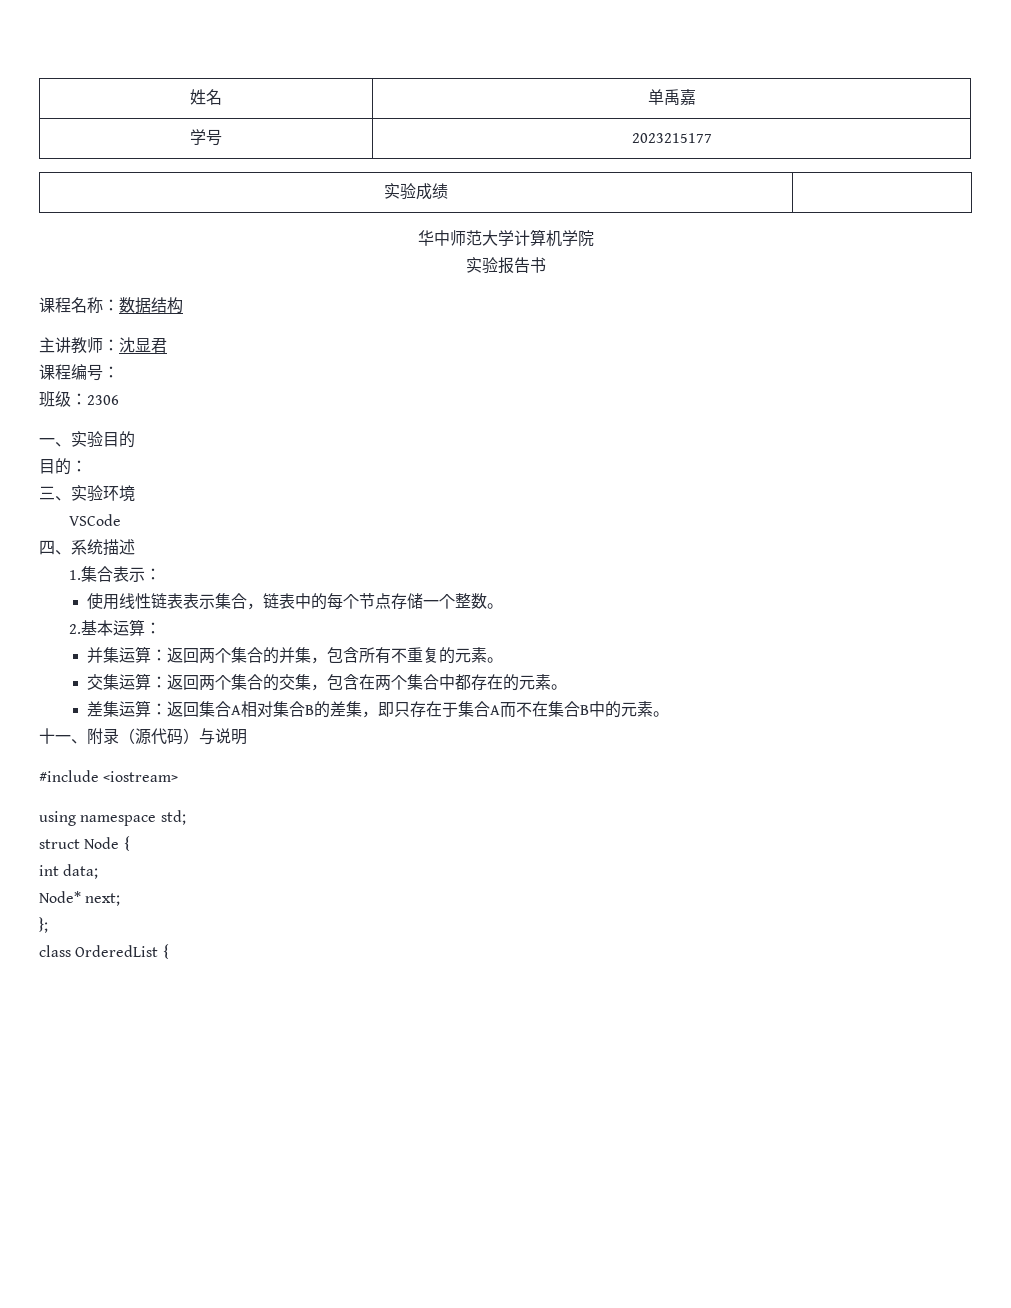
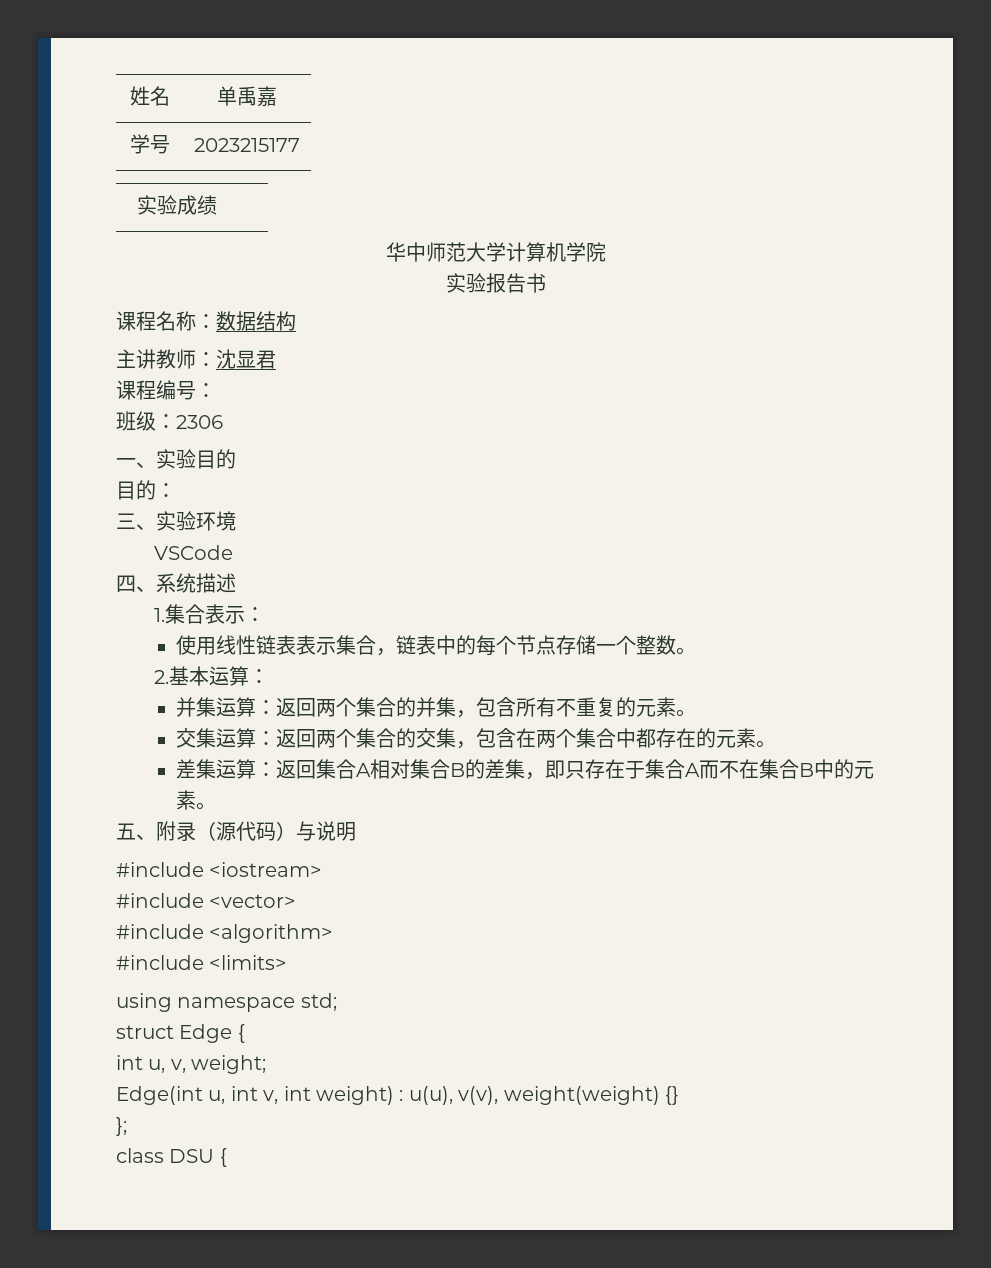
[39,728,71,744] 十一 -> [116,823,136,840] 五
(179, 776) none -> [116,893,297,908] [116,924,334,943] [116,955,288,970] // #include <vector> // #include <algorithm> // #include <limits>
[84,837,120,849] Node -> [179,1024,233,1043] Edge
[63,864,99,879] [39,891,121,906] data; // Node* next; -> [148,1055,267,1074] [116,1086,679,1105] u, v, weight; // Edge(int u, int v, int weight) : u(u), v(v), weight(weight) {}
[75,945,159,957] OrderedList -> [169,1149,215,1163] DSU

